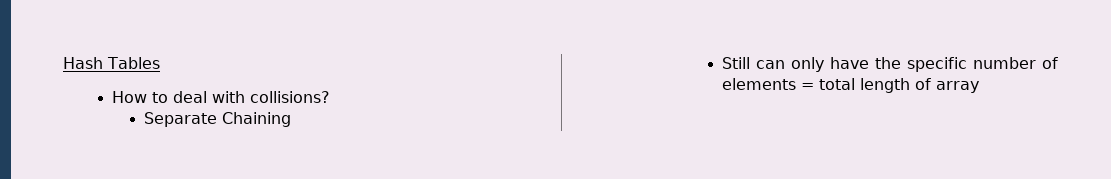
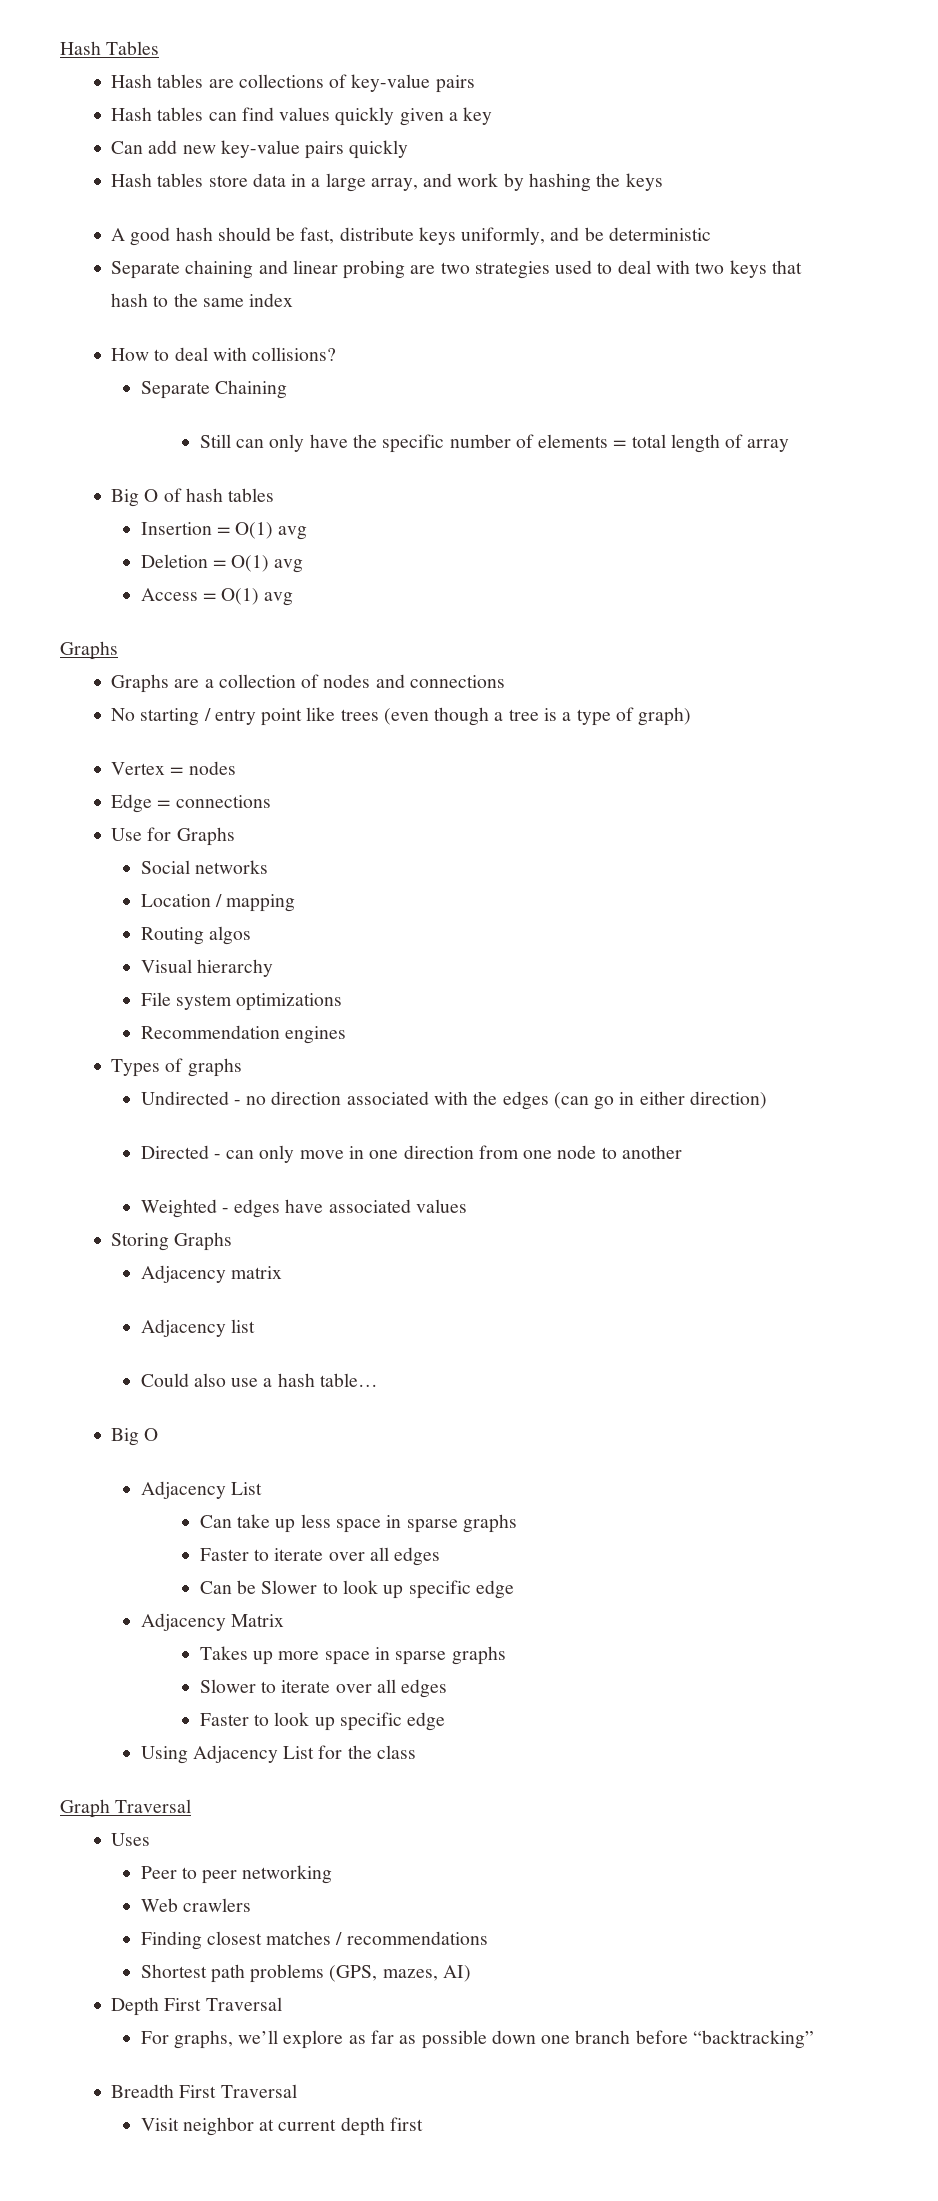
(160, 63) none -> [111,74,475,93] [111,107,493,126] [111,140,409,159] [111,173,663,192] [111,227,711,246] [111,260,802,279] [111,293,294,307] // Hash tables are collections of key-value pairs // Hash tables can find values quickly given a key // Can add new key-value pairs quickly // Hash tables store data in a large array, and work by hashing the keys // A good hash should be fast, distribute keys uniformly, and be deterministic // Separate chaining and linear probing are two strategies used to deal with two keys that hash to the same index
(980, 87) none -> [111,488,275,507] [140,522,308,540] [140,554,304,573] [140,588,294,606] [60,641,118,660] [111,674,505,693] [111,707,692,726] [111,761,236,775] [111,794,271,813] [111,827,235,846] [140,860,268,874] [140,894,296,912] [140,926,251,945] [140,959,273,977] [140,992,343,1011] [140,1025,346,1044] [111,1058,242,1077] [140,1091,767,1110] [140,1145,682,1163] [140,1199,468,1218] [111,1232,233,1251] [140,1265,282,1283] [140,1319,255,1337] [140,1373,379,1387] [111,1428,159,1446] [140,1481,262,1499] [199,1514,517,1533] [199,1547,441,1566] [199,1580,514,1599] [140,1613,284,1631] [199,1646,506,1665] [199,1679,448,1698] [199,1712,446,1731] [140,1745,417,1764] [60,1799,192,1818] [111,1833,151,1846] [140,1865,333,1884] [140,1898,251,1912] [140,1931,488,1950] [140,1964,472,1983] [111,1997,282,2016] [140,2030,814,2049] [111,2084,297,2098] [140,2117,424,2136] // Big O of hash tables // Insertion = O(1) avg // Deletion = O(1) avg // Access = O(1) avg // Graphs // Graphs are a collection of nodes and connections // No starting / entry point like trees (even though a tree is a type of graph) // Vertex = nodes // Edge = connections // Use for Graphs // Social networks // Location / mapping // Routing algos // Visual hierarchy // File system optimizations // Recommendation engines // Types of graphs // Undirected - no direction associated with the edges (can go in either direction) // Directed - can only move in one direction from one node to another // Weighted - edges have associated values // Storing Graphs // Adjacency matrix // Adjacency list // Could also use a hash table… // Big O // Adjacency List // Can take up less space in sparse graphs // Faster to iterate over all edges // Can be Slower to look up specific edge // Adjacency Matrix // Takes up more space in sparse graphs // Slower to iterate over all edges // Faster to look up specific edge // Using Adjacency List for the class // Graph Traversal // Uses // Peer to peer networking // Web crawlers // Finding closest matches / recommendations // Shortest path problems (GPS, mazes, AI) // Depth First Traversal // For graphs, we’ll explore as far as possible down one branch before “backtracking” // Breadth First Traversal // Visit neighbor at current depth first

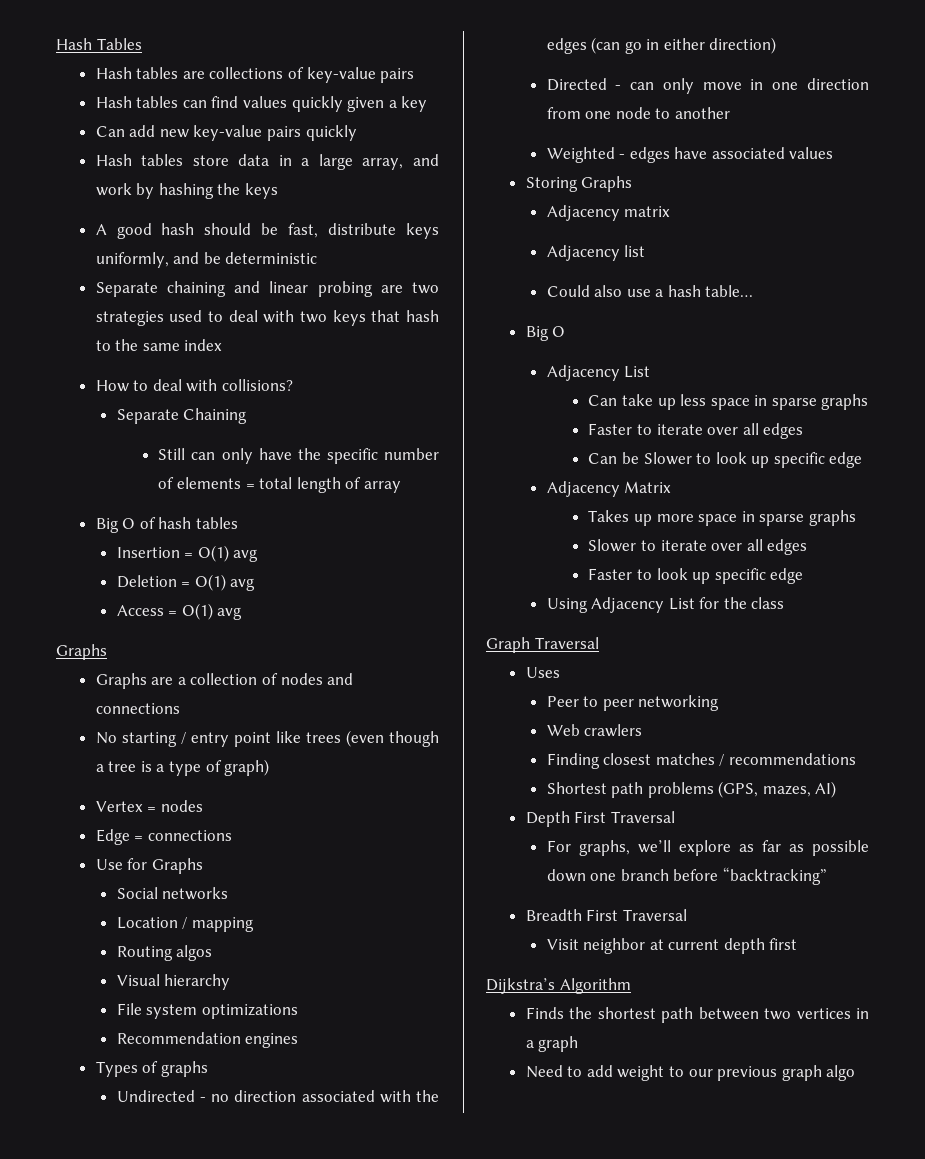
(424, 2124) none -> [486,978,631,994] [525,1007,869,1023] [525,1036,579,1052] [525,1065,856,1081] // Dijkstra’s Algorithm // Finds the shortest path between two vertices in a graph // Need to add weight to our previous graph algo

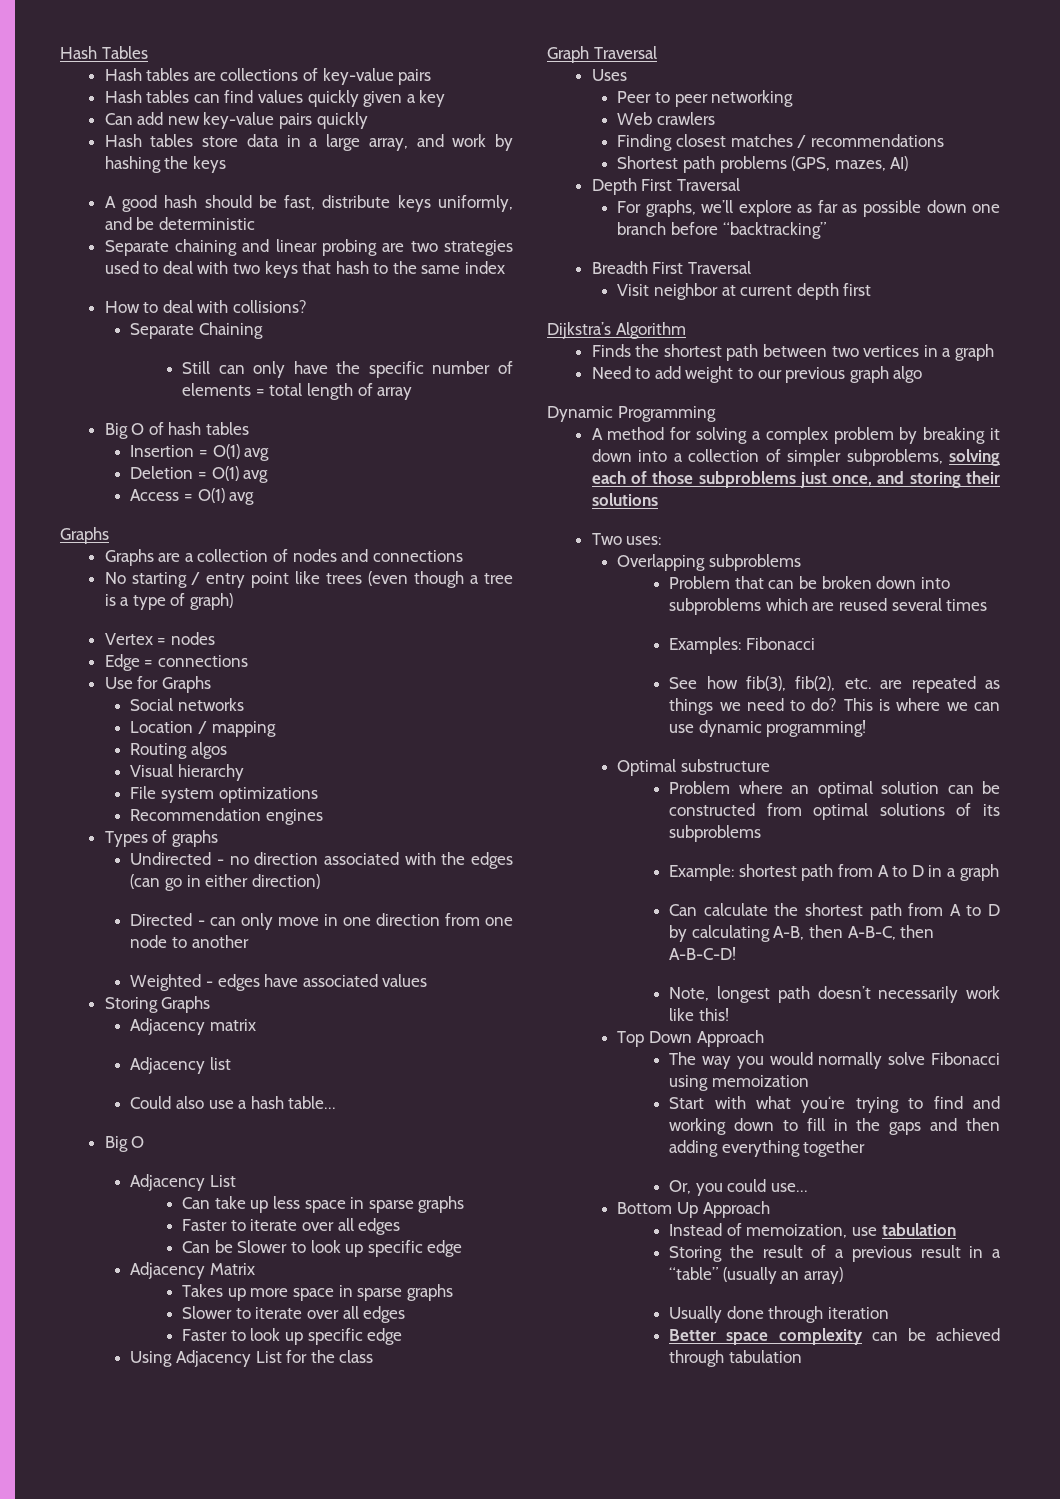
(856, 1073) none -> [547,406,716,422] [591,427,1000,444] [591,449,1000,466] [591,471,1000,488] [591,493,658,506] [591,533,662,545] [617,554,802,571] [669,576,950,589] [669,598,988,615] [669,637,815,654] [669,676,1000,693] [669,698,1001,715] [669,720,867,737] [617,759,771,776] [669,781,1001,798] [669,803,1001,820] [669,825,762,842] [669,864,999,881] [669,903,1000,920] [669,925,935,942] [669,947,737,960] [669,986,1000,1003] [669,1008,729,1021] [617,1030,764,1047] [669,1052,1000,1069] [669,1075,809,1091] [669,1096,1001,1113] [669,1118,1000,1135] [669,1140,866,1157] [669,1179,808,1196] [617,1201,770,1218] [669,1223,956,1238] [669,1245,1001,1262] [669,1267,844,1284] [669,1306,890,1323] [669,1328,1000,1345] [669,1350,802,1367] // Dynamic Programming // A method for solving a complex problem by breaking it down into a collection of simpler subproblems, solving each of those subproblems just once, and storing their solutions // Two uses: // Overlapping subproblems // Problem that can be broken down into subproblems which are reused several times // Examples: Fibonacci // See how fib(3), fib(2), etc. are repeated as things we need to do? This is where we can use dynamic programming! // Optimal substructure // Problem where an optimal solution can be constructed from optimal solutions of its subproblems // Example: shortest path from A to D in a graph // Can calculate the shortest path from A to D by calculating A-B, then A-B-C, then A-B-C-D! // Note, longest path doesn’t necessarily work like this! // Top Down Approach // The way you would normally solve Fibonacci using memoization // Start with what you‘re trying to find and working down to fill in the gaps and then adding everything together // Or, you could use… // Bottom Up Approach // Instead of memoization, use tabulation // Storing the result of a previous result in a “table” (usually an array) // Usually done through iteration // Better space complexity can be achieved through tabulation

